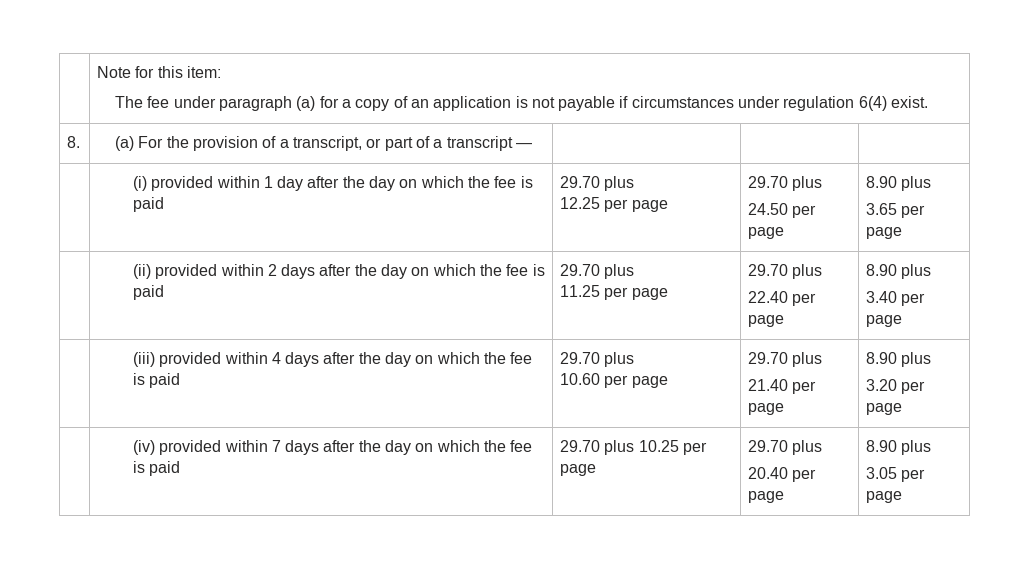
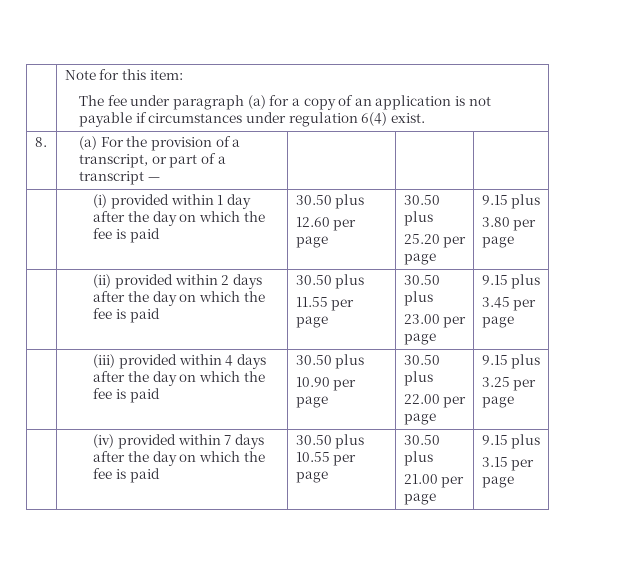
[560,176,635,191] [560,197,668,212] [748,176,823,191] [748,203,817,218] [748,227,785,239] [866,176,932,191] [866,203,898,215] 29.70 plus // 12.25 per page | 29.70 plus // 24.50 per page | 8.90 plus // 3.65 -> [295,194,365,209] [295,217,357,231] [295,236,328,248] [403,195,440,205] [403,211,433,226] [403,234,467,248] [403,253,436,265] [481,194,541,209] [481,217,510,227] 30.50 plus // 12.60 per page | 30.50 plus // 25.20 per page | 9.15 plus // 3.80
[560,264,635,279] [560,285,668,300] [748,264,823,279] [748,291,817,306] [748,315,785,327] [866,264,932,279] [866,291,898,303] 29.70 plus // 11.25 per page | 29.70 plus // 22.40 per page | 8.90 plus // 3.40 -> [295,274,365,289] [295,297,355,311] [295,316,328,328] [403,275,440,285] [403,291,433,306] [403,314,467,328] [403,333,436,345] [481,274,541,289] [481,297,510,308] 30.50 plus // 11.55 per page | 30.50 plus // 23.00 per page | 9.15 plus // 3.45
[560,352,635,367] [560,373,668,388] [748,352,823,367] [748,379,817,394] [748,403,785,415] [866,352,932,367] [866,379,898,391] 29.70 plus // 10.60 per page | 29.70 plus // 21.40 per page | 8.90 plus // 3.20 -> [295,354,365,369] [295,377,357,391] [295,396,328,408] [403,355,440,365] [403,371,433,386] [403,394,467,408] [403,413,436,425] [481,354,541,369] [481,377,510,387] 30.50 plus // 10.90 per page | 30.50 plus // 22.00 per page | 9.15 plus // 3.25
[560,440,708,455] [560,464,597,476] [748,440,823,455] [748,467,817,482] [748,491,785,503] [866,440,932,455] [866,467,898,479] 29.70 plus 10.25 per page | 29.70 plus // 20.40 per page | 8.90 plus // 3.05 -> [295,434,365,449] [295,452,357,466] [295,471,328,483] [403,435,440,445] [403,451,433,466] [403,474,465,488] [403,493,436,505] [481,434,541,449] [481,457,508,467] 30.50 plus 10.55 per page | 30.50 plus // 21.00 per page | 9.15 plus // 3.15

